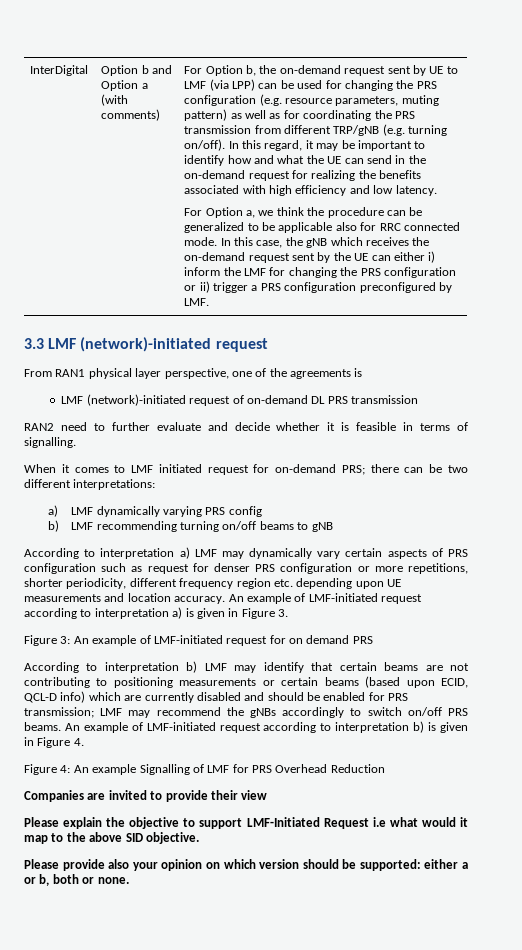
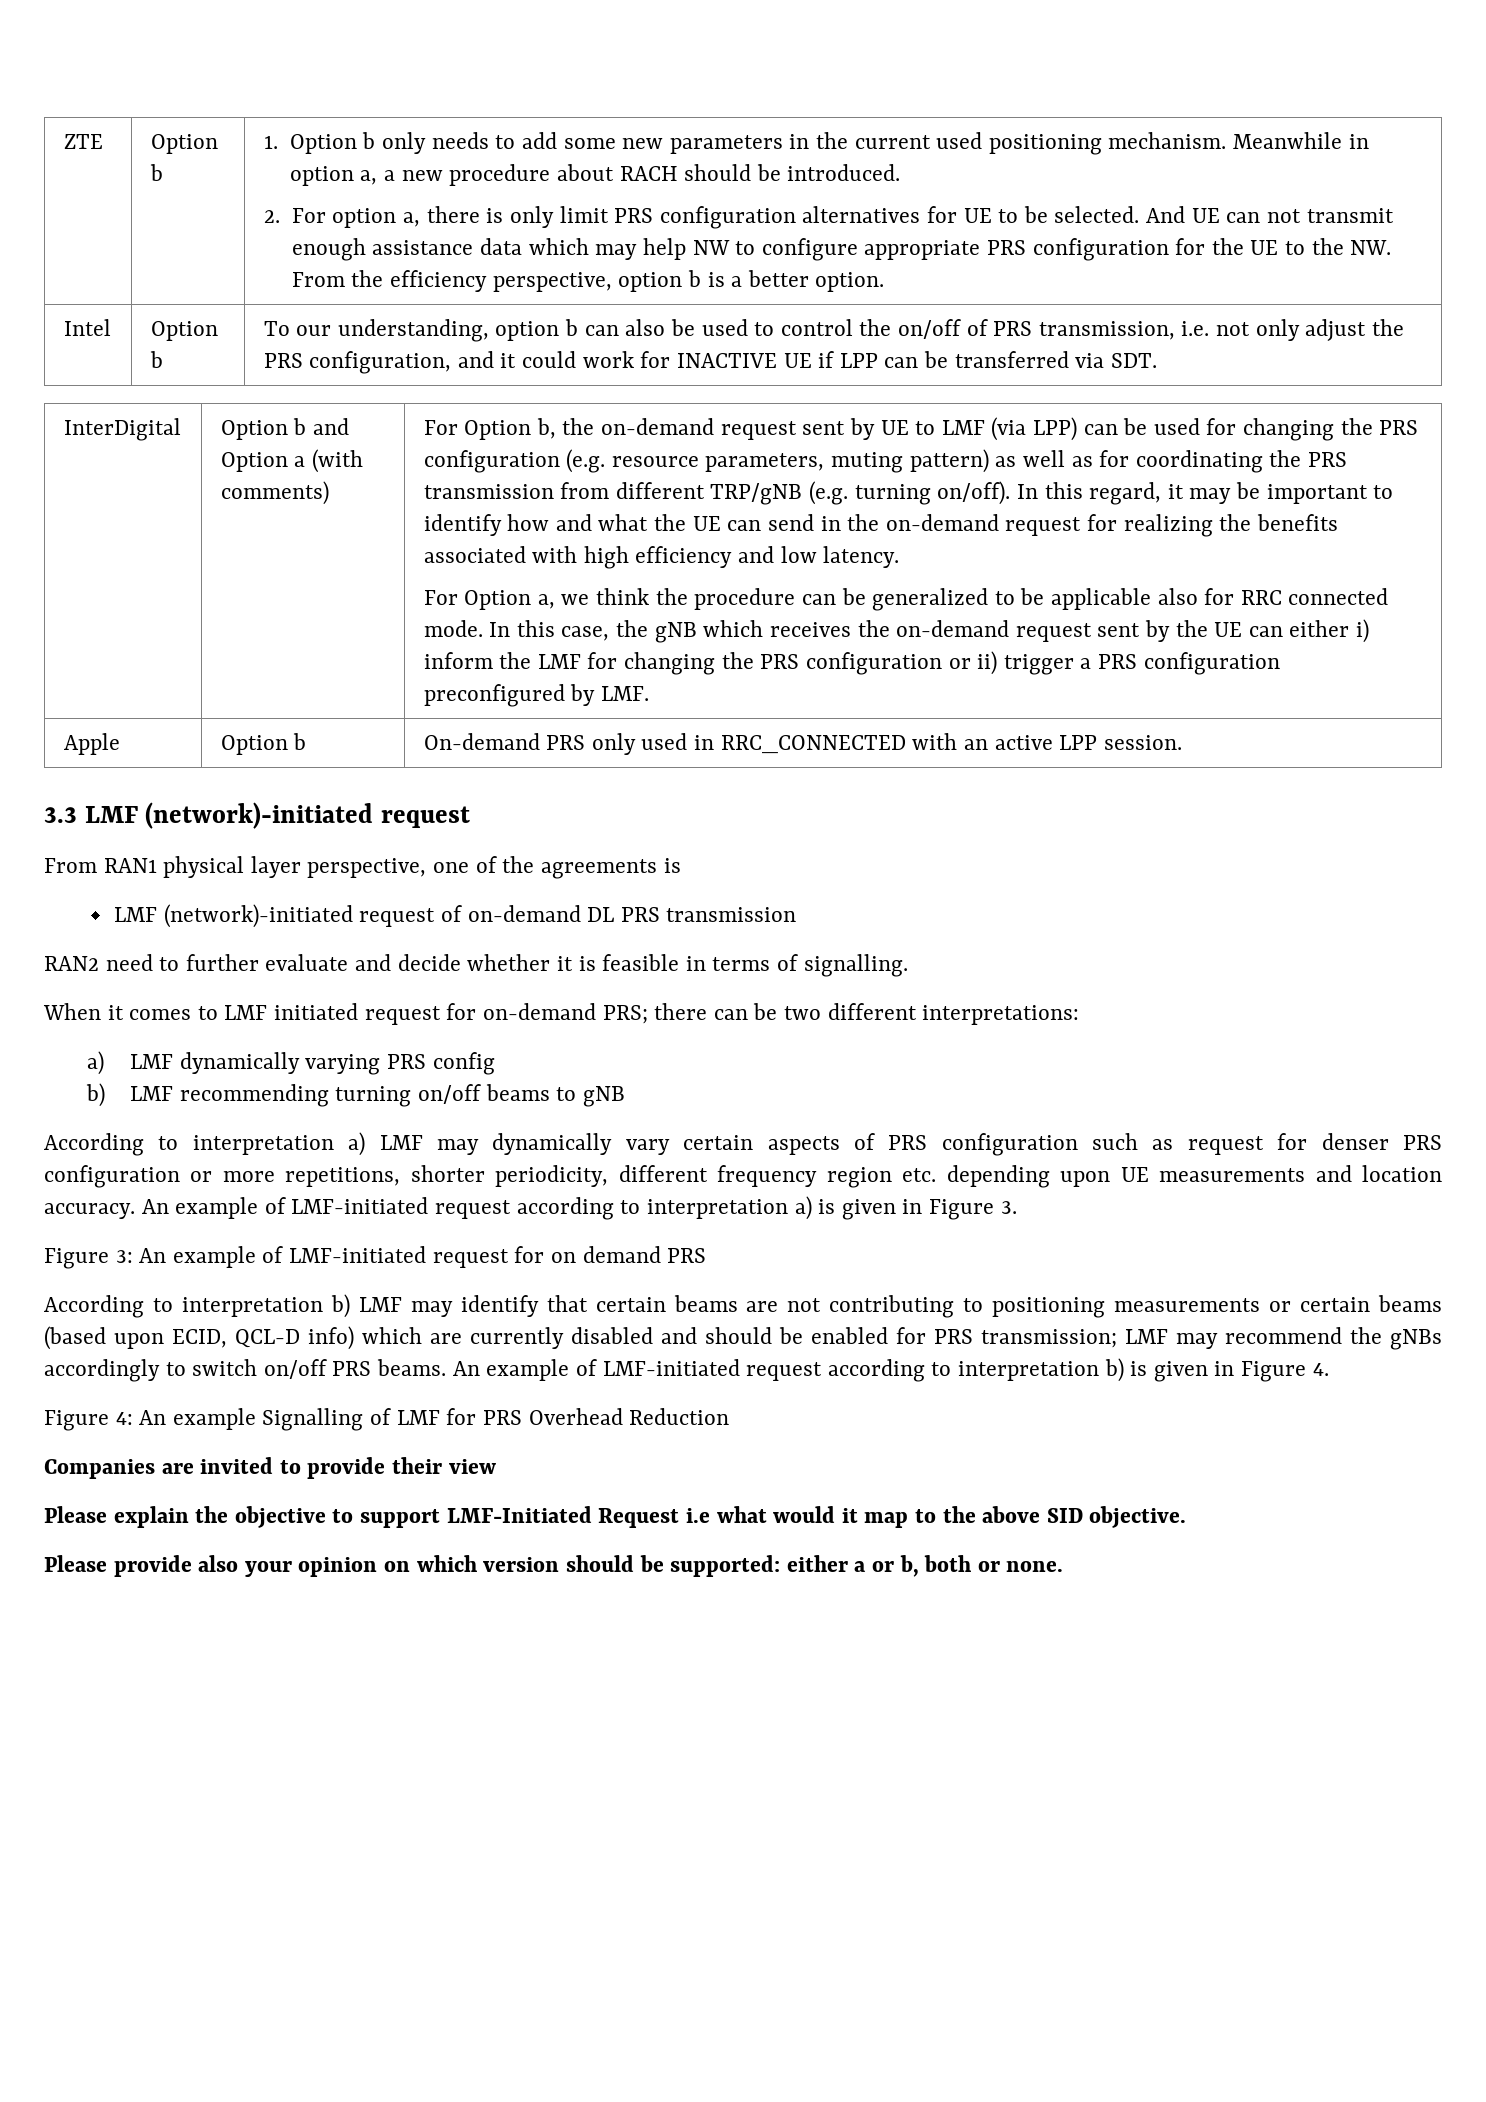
(30, 70) none -> [63,134,103,149] [150,134,218,154] [149,164,163,181] [263,132,1369,155] [289,164,901,186] [263,206,1394,229] [291,238,1392,261] [291,270,885,292] [63,319,111,336] [150,321,218,341] [149,351,163,368] [263,319,1404,342] [263,351,1157,374] ZTE | Option b | 1. Option b only needs to add some new parameters in the current used positioning mechanism. Meanwhile in option a, a new procedure about RACH should be introduced. // 2. For option a, there is only limit PRS configuration alternatives for UE to be selected. And UE can not transmit enough assistance data which may help NW to configure appropriate PRS configuration for the UE to the NW. From the efficiency perspective, option b is a better option. // Intel | Option b | To our understanding, option b can also be used to control the on/off of PRS transmission, i.e. not only adjust the PRS configuration, and it could work for INACTIVE UE if LPP can be transferred via SDT. //
(210, 302) none -> [63,733,120,755] [220,733,307,755] [423,733,1182,755] // Apple | Option b | On-demand PRS only used in RRC_CONNECTED with an active LPP session.

